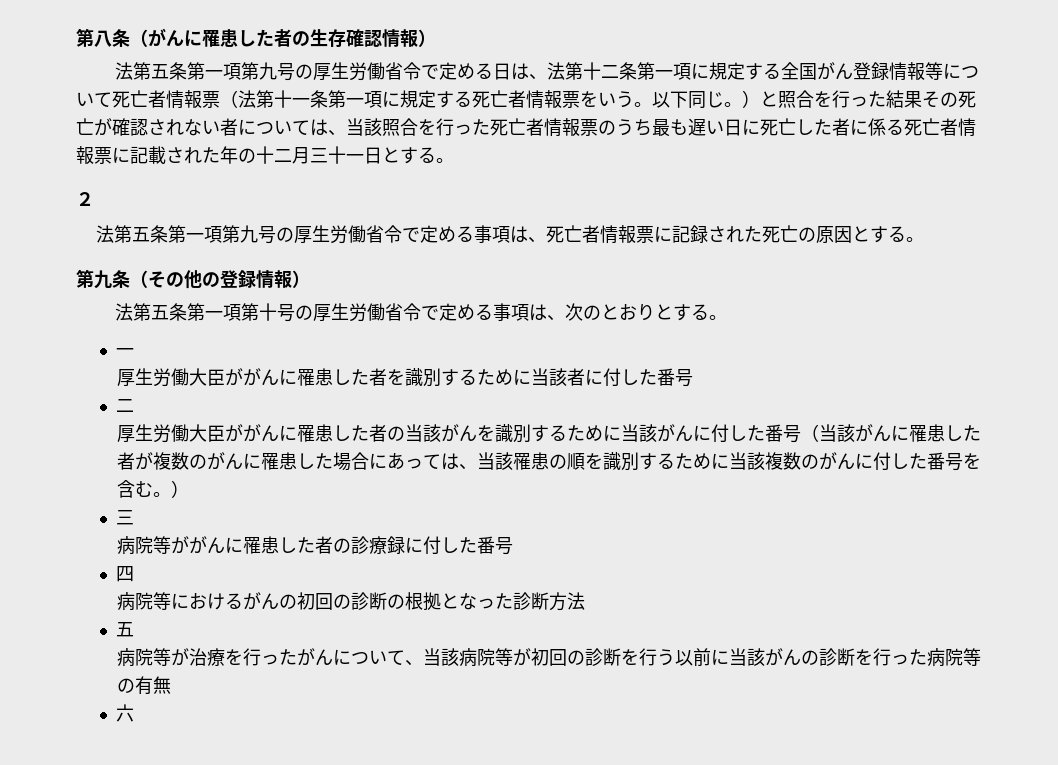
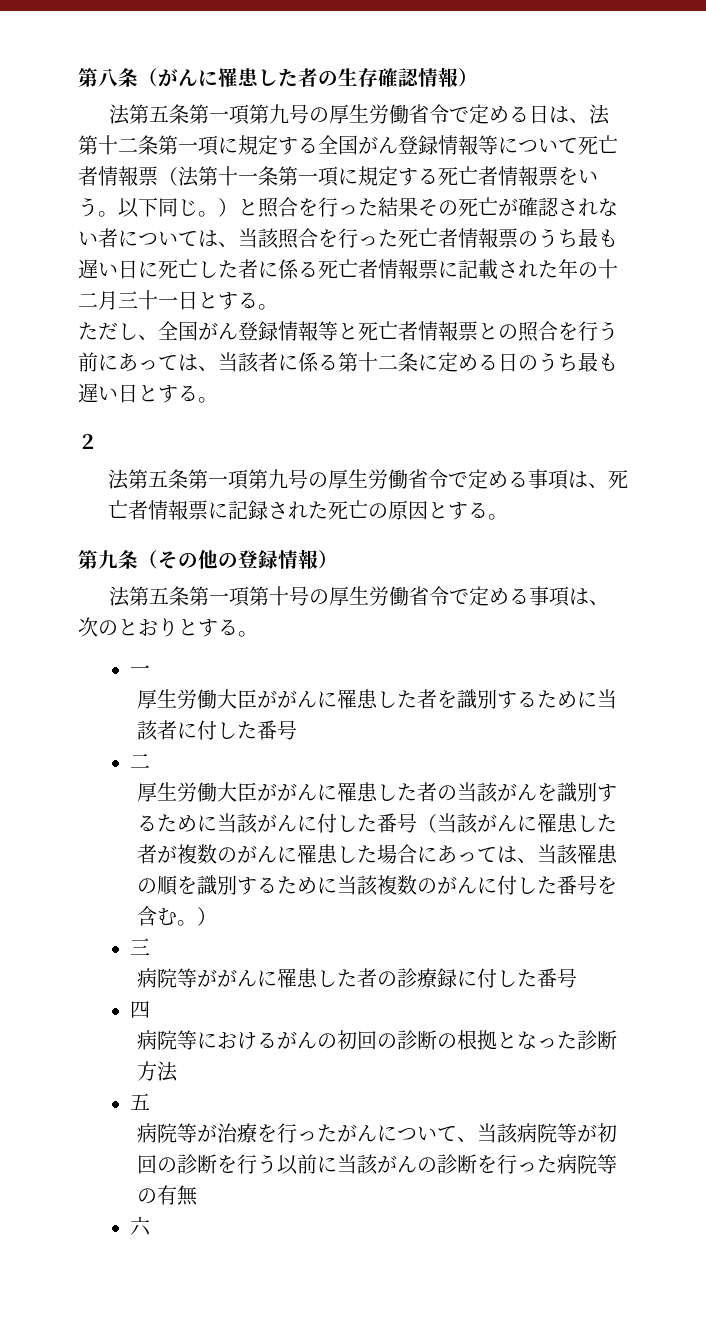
(454, 160) none -> [78,321,618,342] [78,352,618,373] [78,383,218,403] // ただし、全国がん登録情報等と死亡者情報票との照合を行う前にあっては、当該者に係る第十二条に定める日のうち最も遅い日とする。

